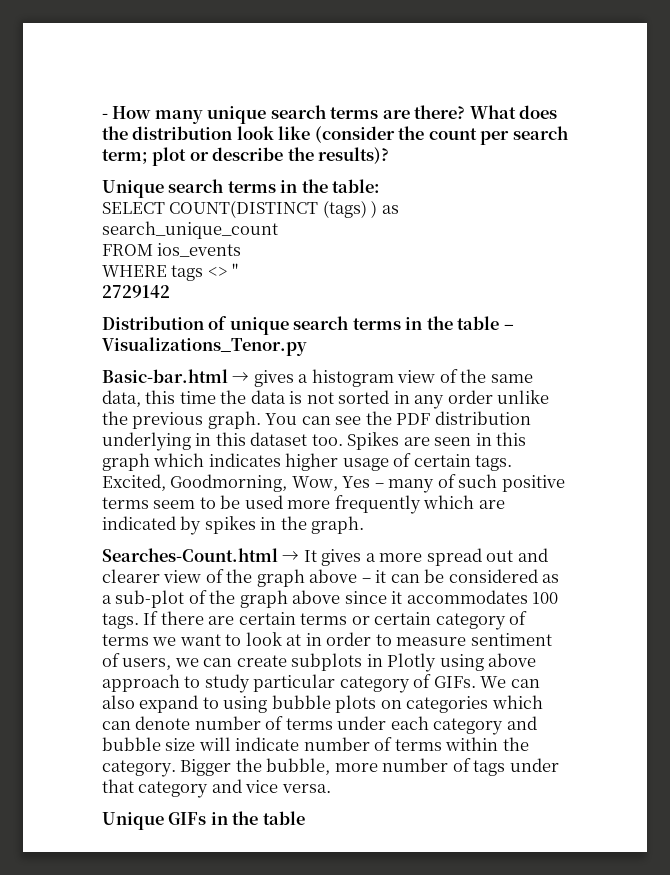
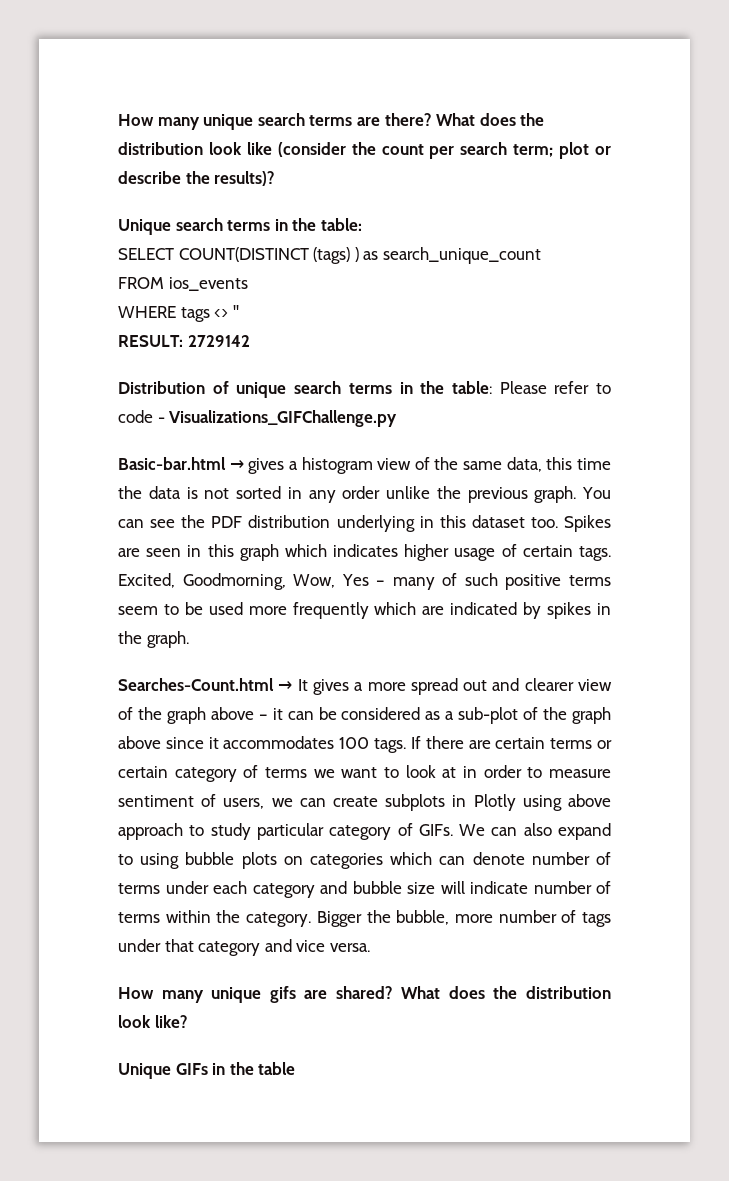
[102,113,108,119] - -> (118, 120) none
(239, 270) none -> [118,335,183,347] RESULT:
[457,316,514,330] [102,337,307,356] table – Visualizations_Tenor.py -> [451,381,611,394] [118,410,398,427] table: Please refer to code - Visualizations_GIFChallenge.py
(331, 788) none -> [118,986,611,1003] [118,1015,188,1028] // How many unique gifs are shared? What does the distribution look like?

